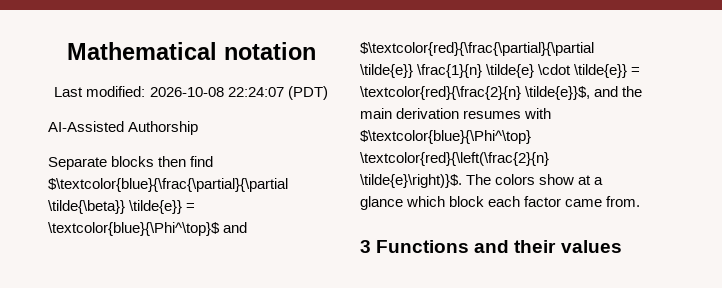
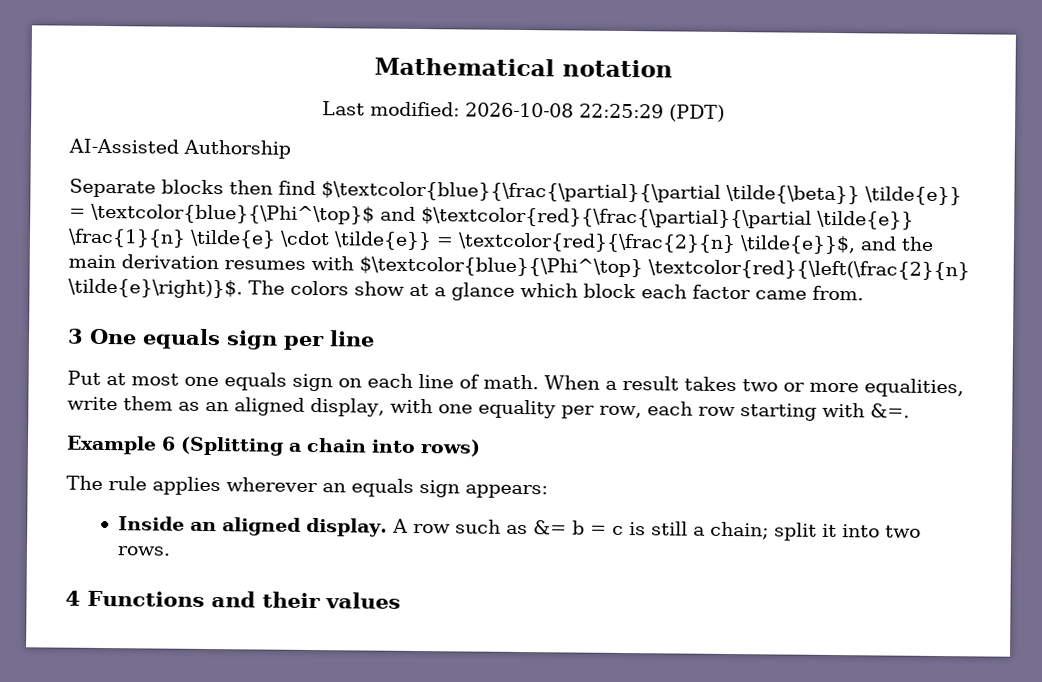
[227,87,284,97] 22:24:07 -> [579,103,664,119] 22:25:29
(371, 246) none -> [89,328,375,351] [67,370,964,398] [67,396,910,421] [66,435,481,457] [66,475,548,499] [117,516,921,541] [116,546,171,556] [65,590,81,606] One equals sign per line // Put at most one equals sign on each line of math. When a result takes two or more equalities, write them as an aligned display, with one equality per row, each row starting with &=. // Example 6 (Splitting a chain into rows) // The rule applies wherever an equals sign appears: // Inside an aligned display. A row such as &= b = c is still a chain; split it into two rows. // 4

